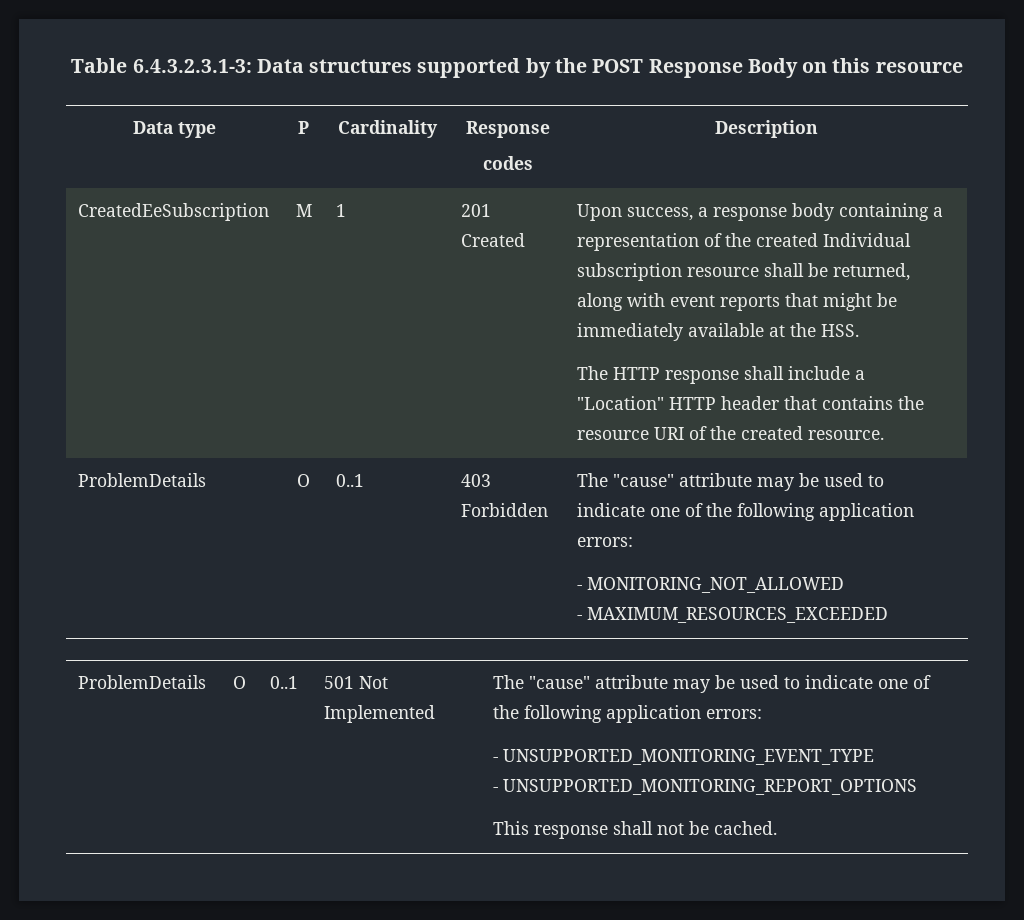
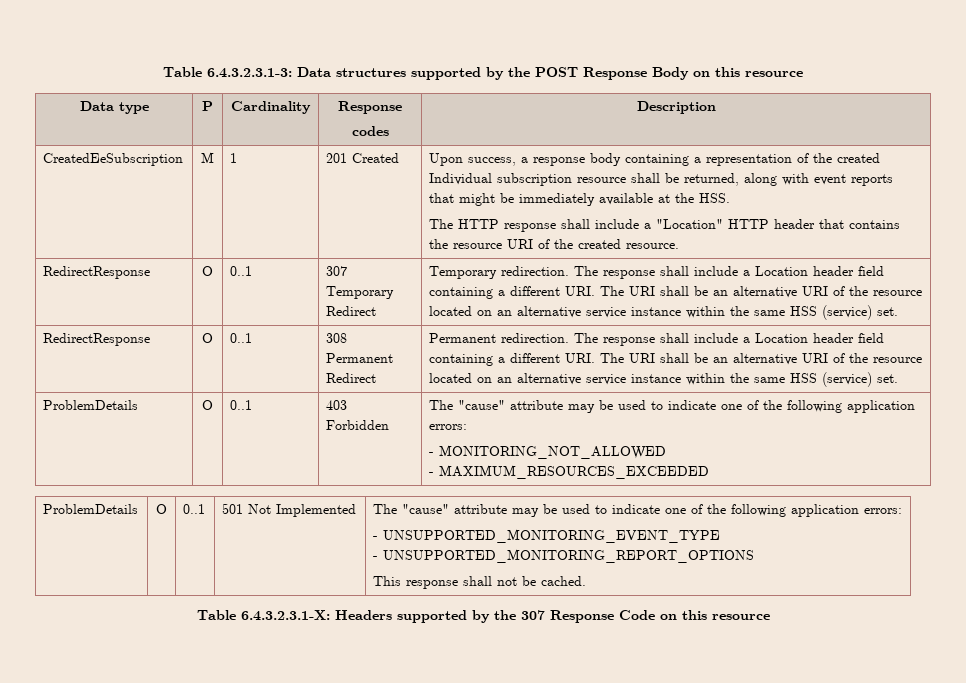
(885, 435) none -> [43,266,151,279] [202,266,213,276] [230,266,253,276] [326,266,348,276] [326,286,395,299] [326,306,377,316] [429,266,885,279] [429,286,923,299] [429,305,899,320] [43,333,151,346] [202,333,213,343] [230,333,253,343] [326,333,348,343] [326,353,394,363] [326,373,377,383] [429,333,885,346] [429,353,923,366] [429,372,899,387] // RedirectResponse | O | 0..1 | 307 Temporary Redirect | Temporary redirection. The response shall include a Location header field containing a different URI. The URI shall be an alternative URI of the resource located on an alternative service instance within the same HSS (service) set. // RedirectResponse | O | 0..1 | 308 Permanent Redirect | Permanent redirection. The response shall include a Location header field containing a different URI. The URI shall be an alternative URI of the resource located on an alternative service instance within the same HSS (service) set.
(778, 828) none -> [196,610,770,623] // Table 6.4.3.2.3.1-X: Headers supported by the 307 Response Code on this resource

